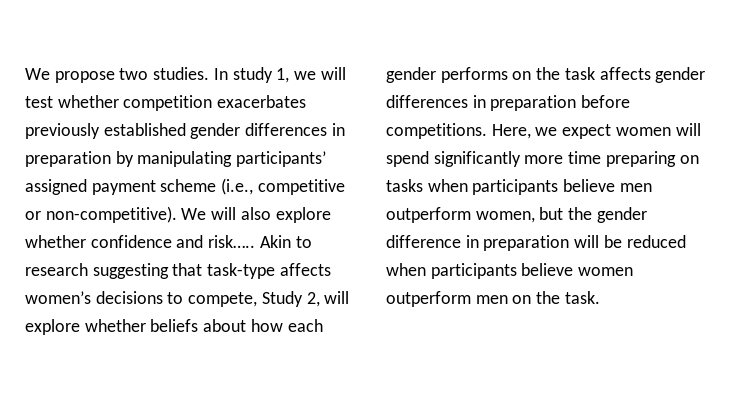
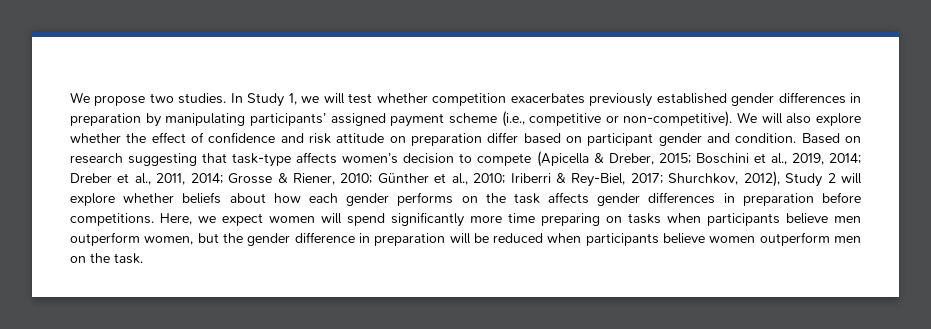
[232,67,273,83] study -> [247,93,285,107] Study
[90,235,312,248] confidence and risk….. Akin to -> [126,132,862,146] the effect of confidence and risk attitude on preparation differ based on participant gender and condition. Based on
[95,291,320,307] decisions to compete, Study 2, -> [403,151,861,167] [70,171,836,187] decision to compete (Apicella & Dreber, 2015; Boschini et al., 2019, 2014; Dreber et al., 2011, 2014; Grosse & Riener, 2010; Günther et al., 2010; Iriberri & Rey-Biel, 2017; Shurchkov, 2012), Study 2

